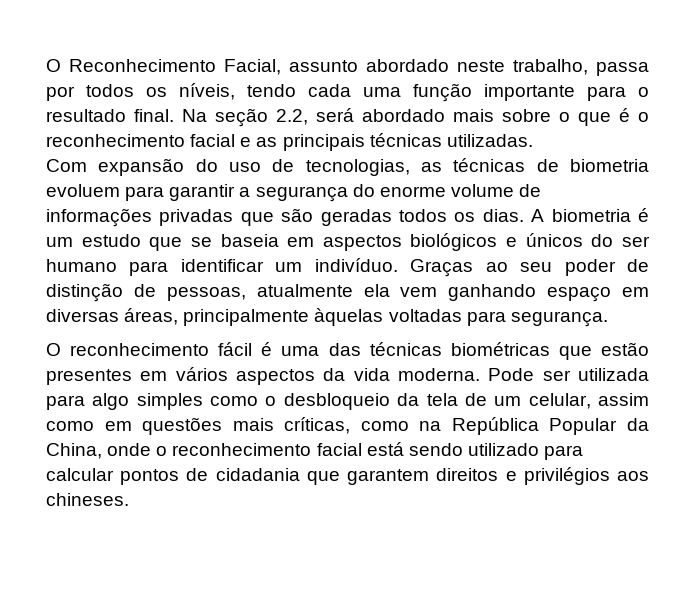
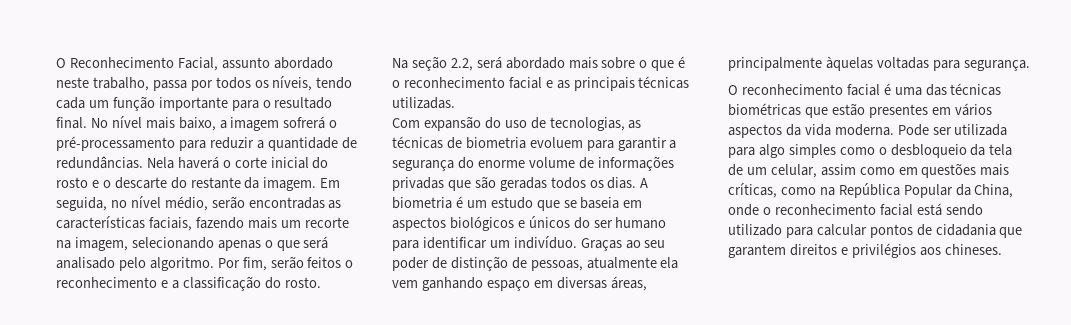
[363,87,401,97] uma -> [88,100,109,108] um
(174, 115) none -> [90,116,338,131] [56,136,357,151] [56,156,329,169] [56,177,341,191] [56,196,342,211] [56,216,349,231] [56,236,329,251] [56,256,354,271] [56,276,321,291] No nível mais baixo, a imagem sofrerá o pré-processamento para reduzir a quantidade de redundâncias. Nela haverá o corte inicial do rosto e o descarte do restante da imagem. Em seguida, no nível médio, serão encontradas as características faciais, fazendo mais um recorte na imagem, selecionando apenas o que será analisado pelo algoritmo. Por fim, serão feitos o reconhecimento e a classificação do rosto. //
[218,342,253,356] fácil -> [846,84,880,96] facial

